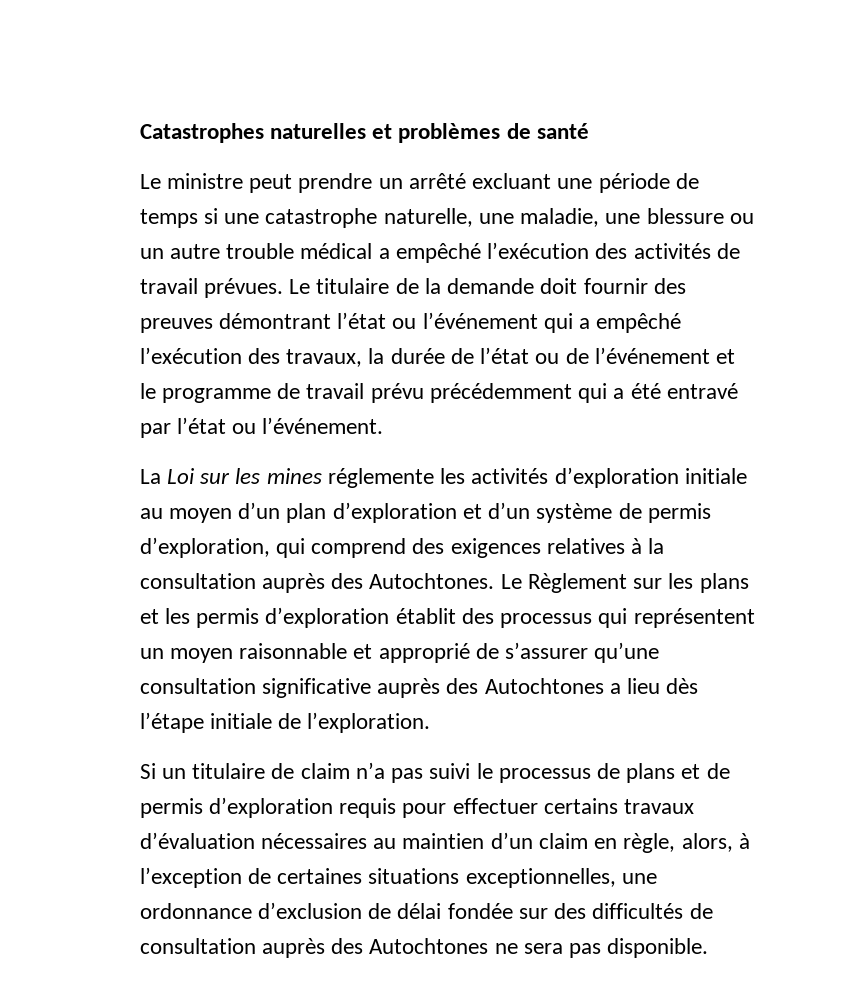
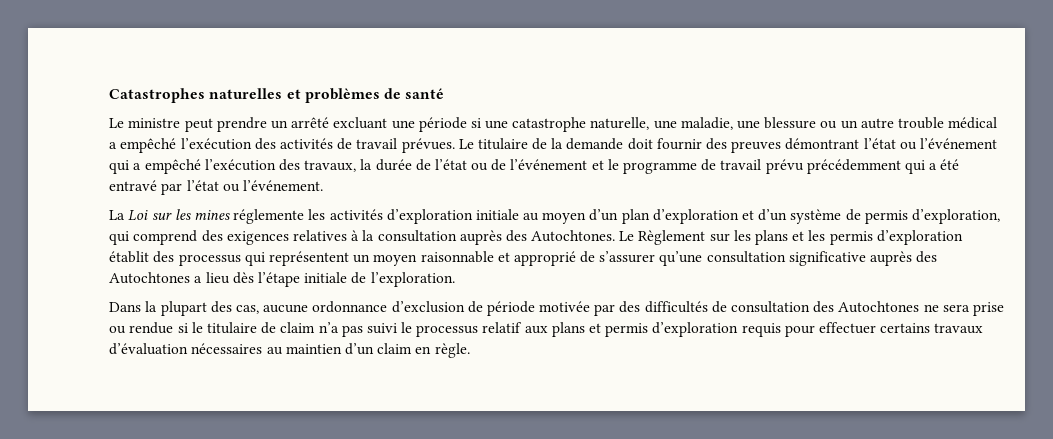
[675,173,699,189] [139,209,198,228] de temps -> (467, 124) none
[139,763,187,779] Si un -> [109,301,1004,316] [109,322,203,334] Dans la plupart des cas, aucune ordonnance d’exclusion de période motivée par des difficultés de consultation des Autochtones ne sera prise ou rendue si le
[596,763,730,783] de plans et de -> [482,322,602,337] relatif aux plans et
[623,833,750,853] [139,867,657,888] [139,902,713,919] [139,938,709,958] règle, alors, à l’exception de certaines situations exceptionnelles, une ordonnance d’exclusion de délai fondée sur des difficultés de consultation auprès des Autochtones ne sera pas disponible. -> [434,343,470,358] règle.

